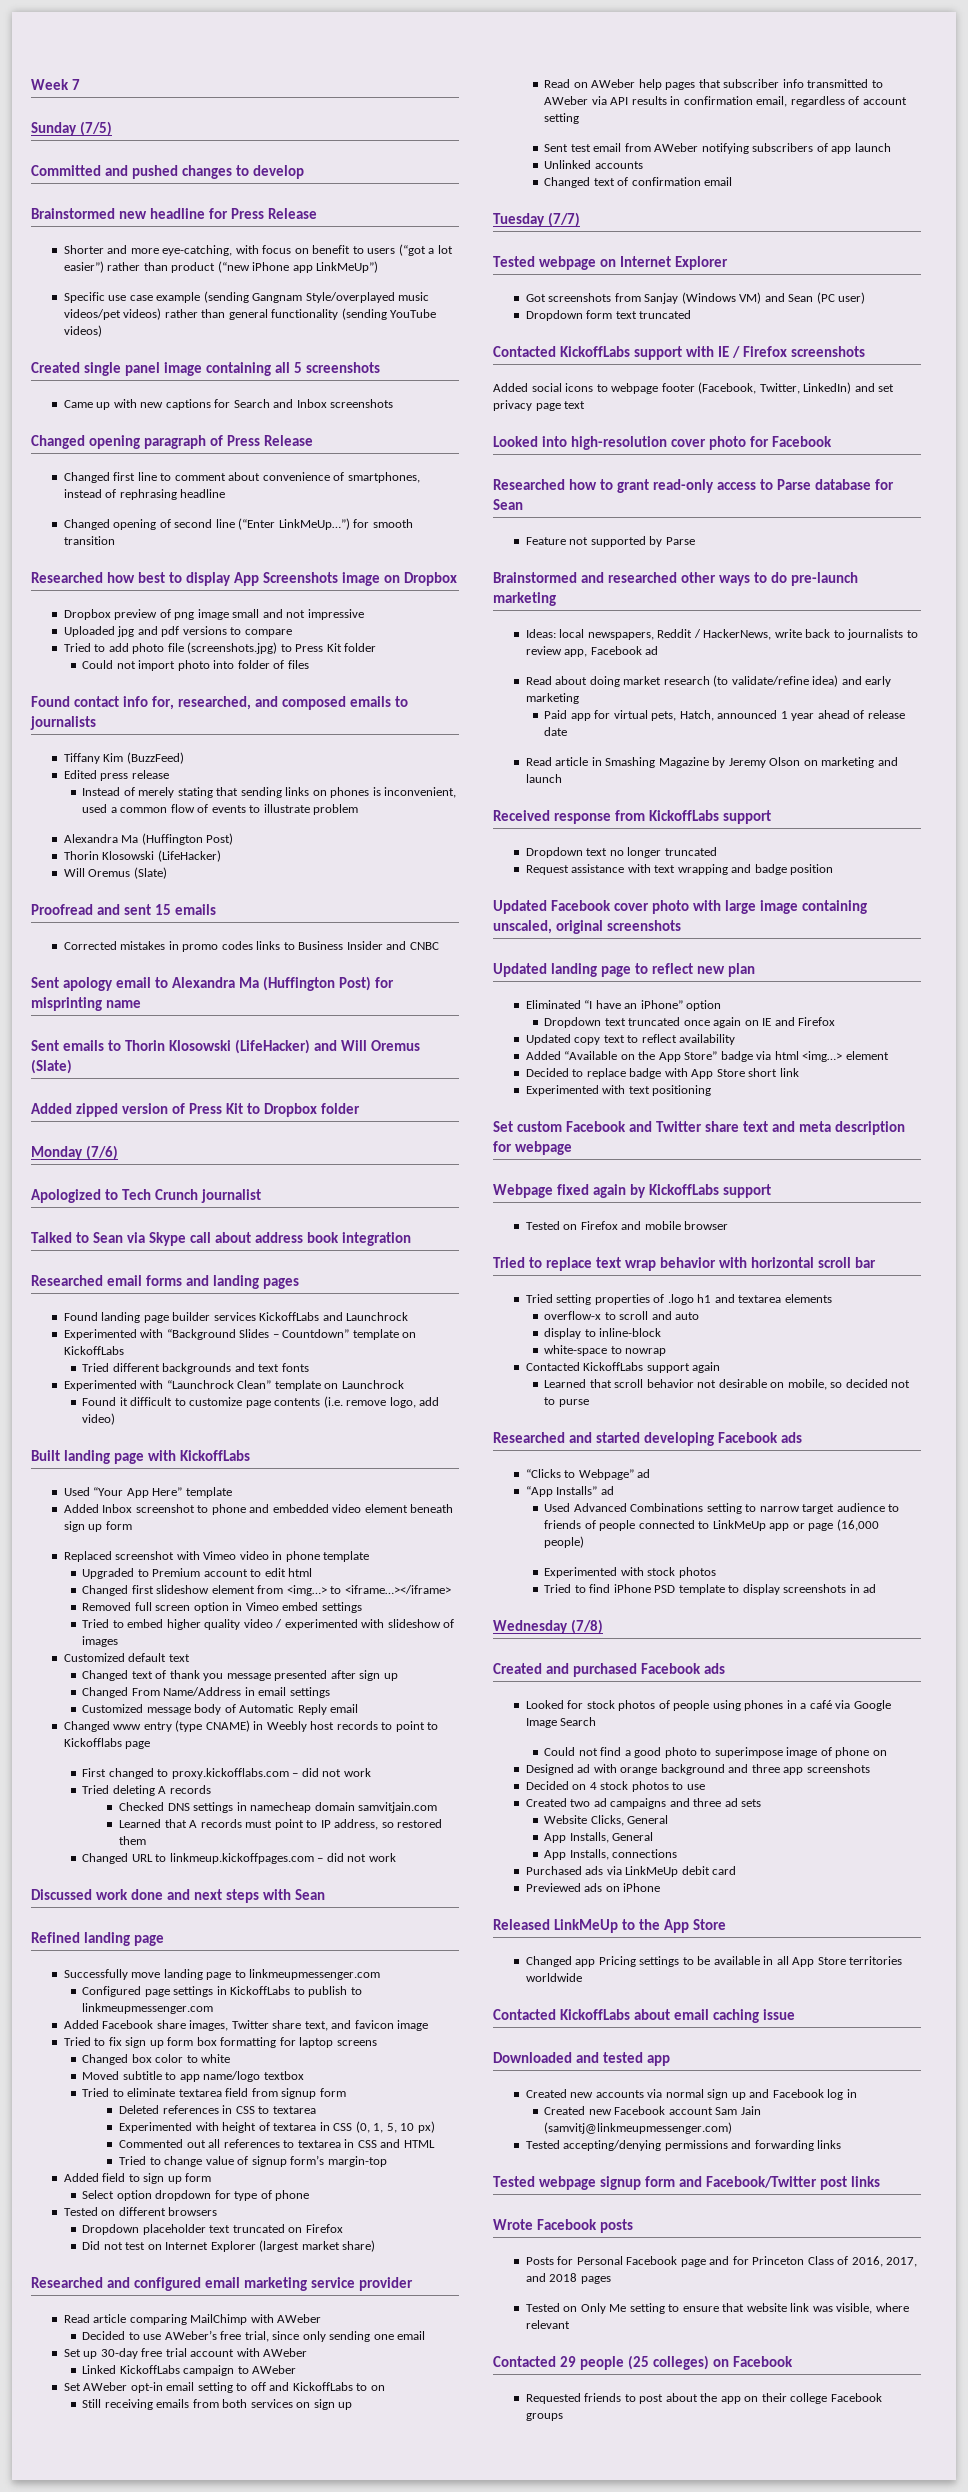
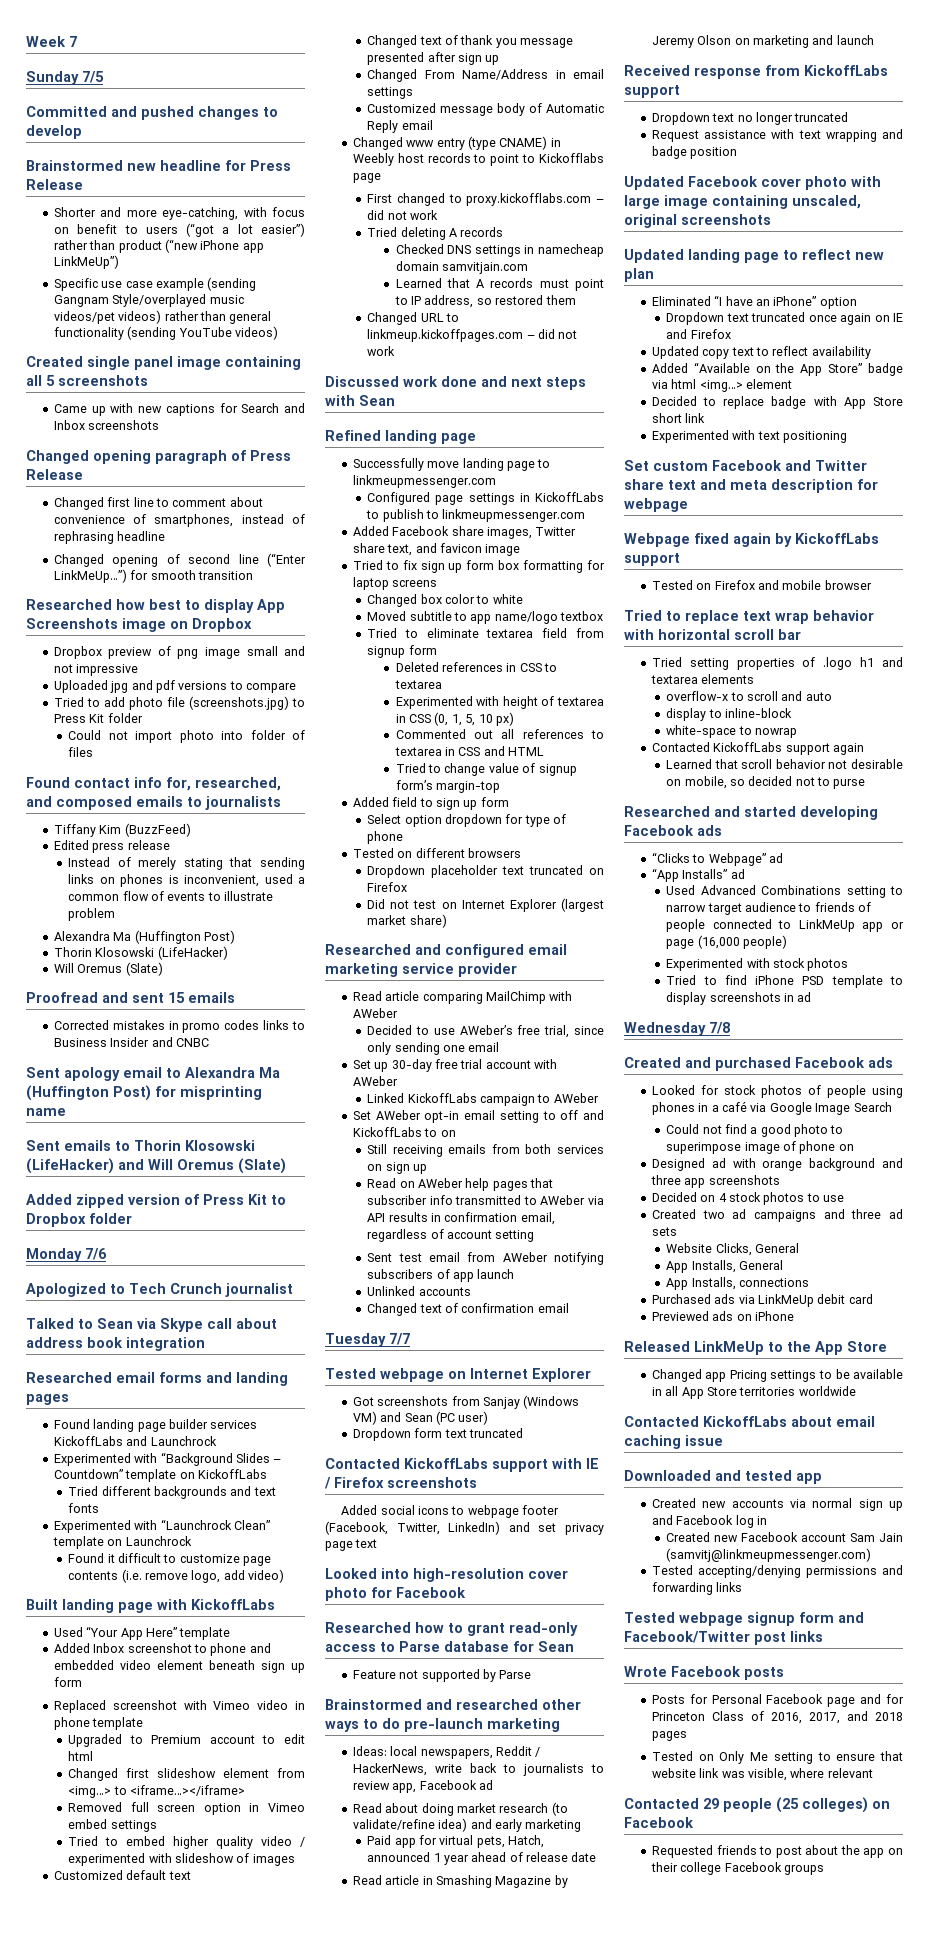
[80,121,113,136] (7/5) -> [82,71,104,83] 7/5
[86,1145,119,1160] (7/6) -> [85,1248,107,1260] 7/6
[548,212,581,227] (7/7) -> [389,1333,410,1345] 7/7
[571,1619,604,1634] (7/8) -> [709,1022,730,1034] 7/8

